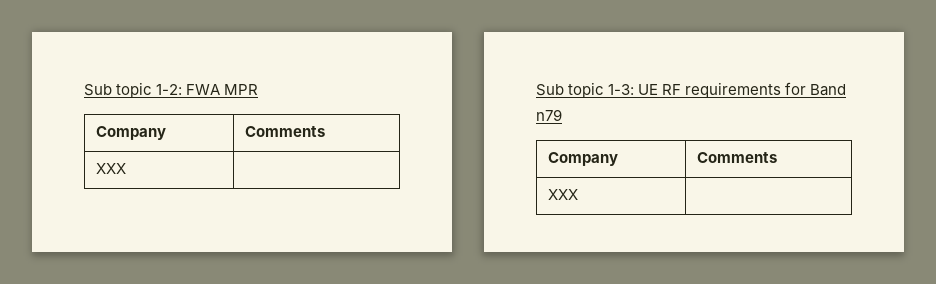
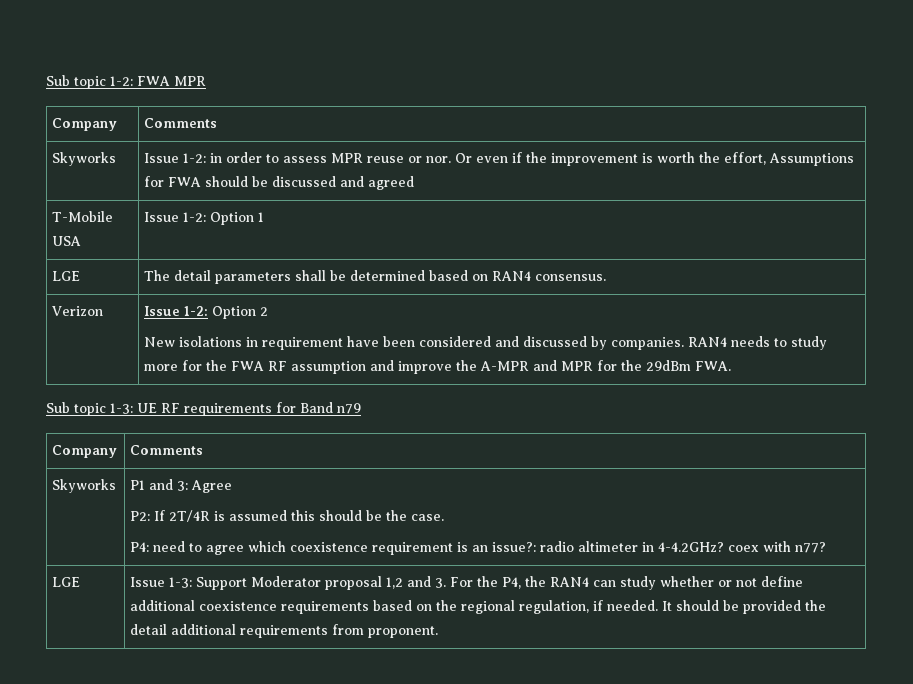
[95,163,126,174] XXX | -> [52,152,117,166] [144,152,855,166] [144,176,415,190] [52,211,114,222] [52,236,82,246] [144,212,265,225] [52,271,81,281] [144,270,607,284] [52,306,104,316] [144,306,269,319] [144,336,828,350] [144,360,732,374] Skyworks | Issue 1-2: in order to assess MPR reuse or nor. Or even if the improvement is worth the effort, Assumptions for FWA should be discussed and agreed // T-Mobile USA | Issue 1-2: Option 1 // LGE | The detail parameters shall be determined based on RAN4 consensus. // Verizon | Issue 1-2: Option 2 // New isolations in requirement have been considered and discussed by companies. RAN4 needs to study more for the FWA RF assumption and improve the A-MPR and MPR for the 29dBm FWA.
[547,189,578,200] XXX | -> [52,479,117,493] [130,479,233,493] [130,510,445,522] [130,541,827,555] [52,577,81,587] [130,576,804,590] [130,600,827,614] [130,624,439,638] Skyworks | P1 and 3: Agree // P2: If 2T/4R is assumed this should be the case. // P4: need to agree which coexistence requirement is an issue?: radio altimeter in 4-4.2GHz? coex with n77? // LGE | Issue 1-3: Support Moderator proposal 1,2 and 3. For the P4, the RAN4 can study whether or not define additional coexistence requirements based on the regional regulation, if needed. It should be provided the detail additional requirements from proponent.

